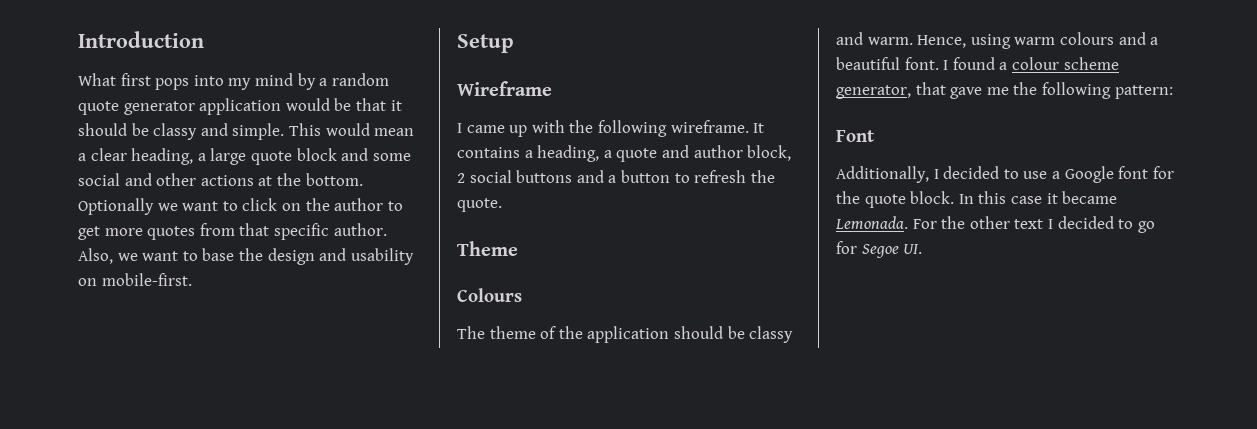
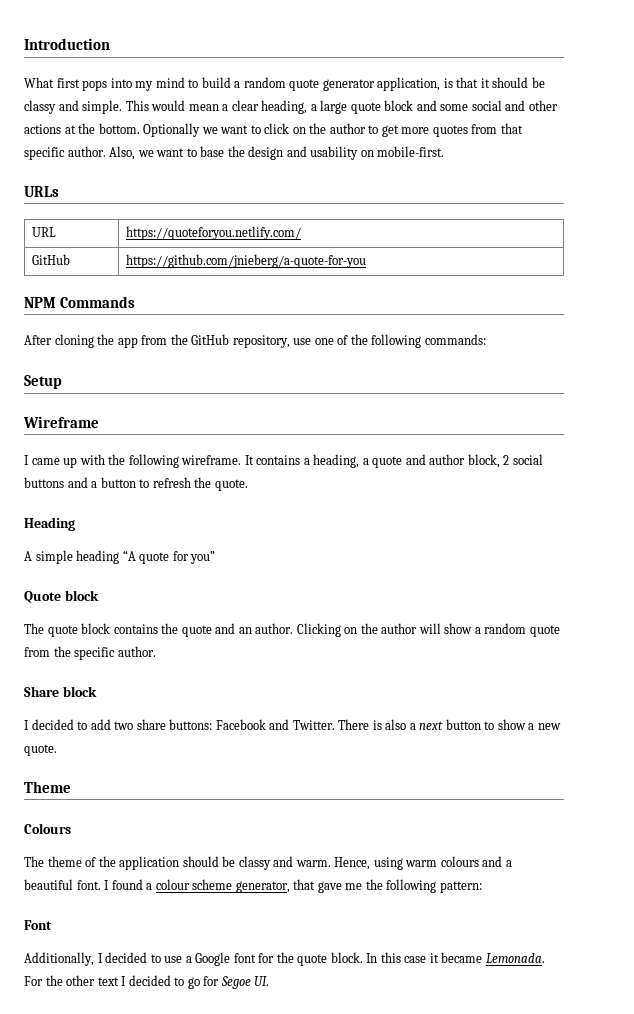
[297,73,316,90] by -> [188,77,231,88] to build
[199,98,352,115] application would be -> [377,77,453,91] application, is
(192, 279) none -> [24,186,59,197] [31,227,56,237] [125,226,301,240] [31,254,70,265] [125,254,366,268] [24,296,135,308] [24,334,486,348] // URLs // URL | https://quoteforyou.netlify.com/ // GitHub | https://github.com/jnieberg/a-quote-for-you // NPM Commands // After cloning the app from the GitHub repository, use one of the following commands:
(502, 205) none -> [24,517,75,531] [24,550,216,564] [24,590,99,603] [24,623,560,637] [24,646,156,660] [24,686,97,697] [24,719,561,730] [24,744,57,756] // Heading // A simple heading “A quote for you” // Quote block // The quote block contains the quote and an author. Clicking on the author will show a random quote from the specific author. // Share block // I decided to add two share buttons: Facebook and Twitter. There is also a next button to show a new quote.

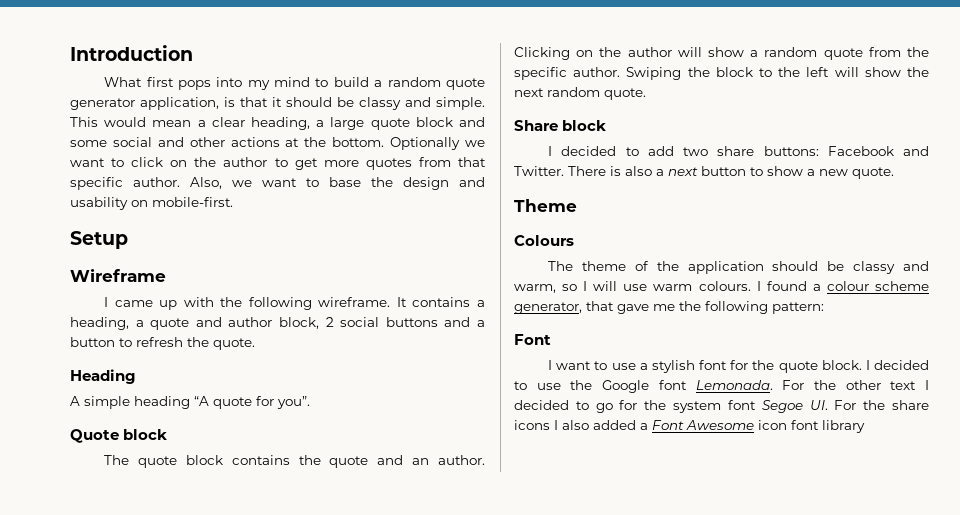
[24,186,59,197] [31,227,56,237] [125,226,301,240] [31,254,70,265] [125,254,366,268] [24,296,135,308] [24,334,486,348] // URLs // URL | https://quoteforyou.netlify.com/ // GitHub | https://github.com/jnieberg/a-quote-for-you // NPM Commands // After cloning the app from the GitHub repository, use one of the following commands: -> (233, 202) none
[190,551,216,564] you” -> [277,396,310,409] you”.
(156, 651) none -> [626,67,929,80] [514,87,646,100] Swiping the block to the left will show the next random quote.
[295,856,512,870] [24,879,101,890] warm. Hence, using warm colours and a beautiful font. -> [514,281,751,293] warm, so I will use warm colours.
[24,952,148,966] Additionally, I decided -> [548,360,592,370] I want
[195,952,231,966] Google -> [651,360,695,373] stylish
[366,952,483,963] In this case it became -> [865,360,929,370] [514,380,687,393] I decided to use the Google font
[220,976,270,989] Segoe UI. -> [644,400,929,413] [514,420,865,433] the system font Segoe UI. For the share icons I also added a Font Awesome icon font library

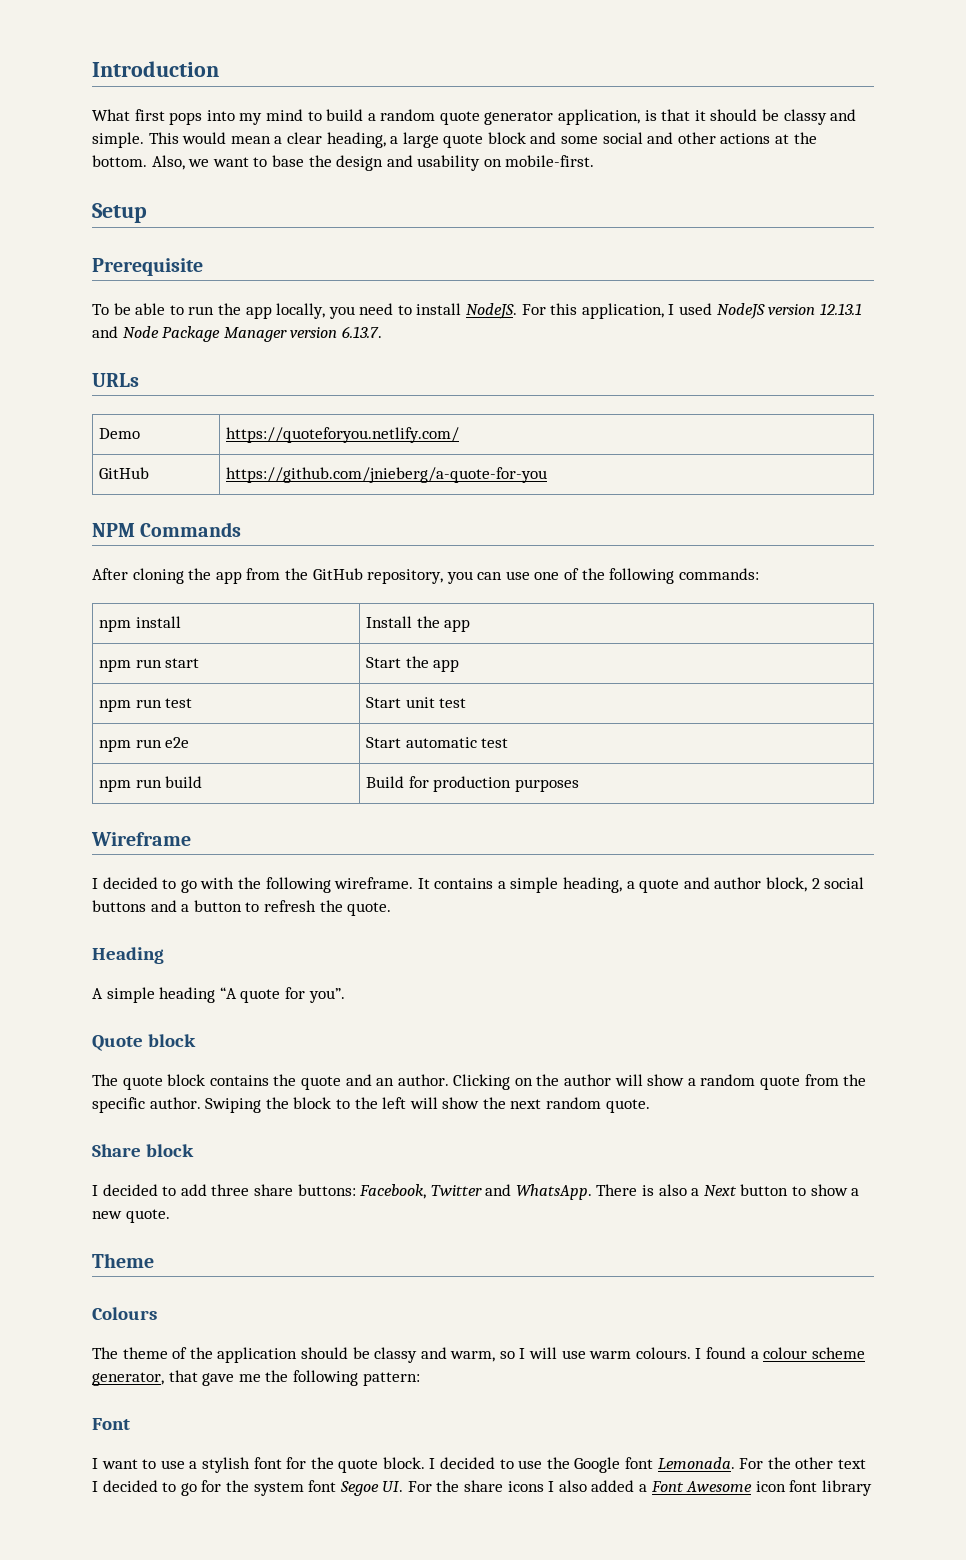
[390,137,486,150] [70,157,486,170] [70,177,180,190] Optionally we want to click on the author to get more quotes from that specific author. -> (147, 161) none
(128, 240) none -> [92,258,203,276] [92,303,862,319] [92,326,382,342] [92,373,139,387] [99,428,141,439] [226,427,460,443] [99,467,150,479] [226,467,548,483] [92,522,242,537] [92,568,759,584] [99,616,181,632] [366,616,471,632] [99,658,200,672] [366,656,460,672] [99,698,193,712] [366,697,467,708] [99,737,190,752] [366,737,509,748] [99,776,203,792] [366,776,579,792] // Prerequisite // To be able to run the app locally, you need to install NodeJS. For this application, I used NodeJS version 12.13.1 and Node Package Manager version 6.13.7. // URLs // Demo | https://quoteforyou.netlify.com/ // GitHub | https://github.com/jnieberg/a-quote-for-you // NPM Commands // After cloning the app from the GitHub repository, you can use one of the following commands: // npm install | Install the app // npm run start | Start the app // npm run test | Start unit test // npm run e2e | Start automatic test // npm run build | Build for production purposes
[114,300,178,310] came up -> [102,877,197,893] decided to go
(485, 303) none -> [510,877,559,893] simple
[683,147,709,156] two -> [211,1184,250,1196] three
[827,146,929,156] [514,166,564,176] Facebook and Twitter. -> [359,1184,592,1200] Facebook, Twitter and WhatsApp.
[668,167,698,176] next -> [703,1185,737,1196] Next

